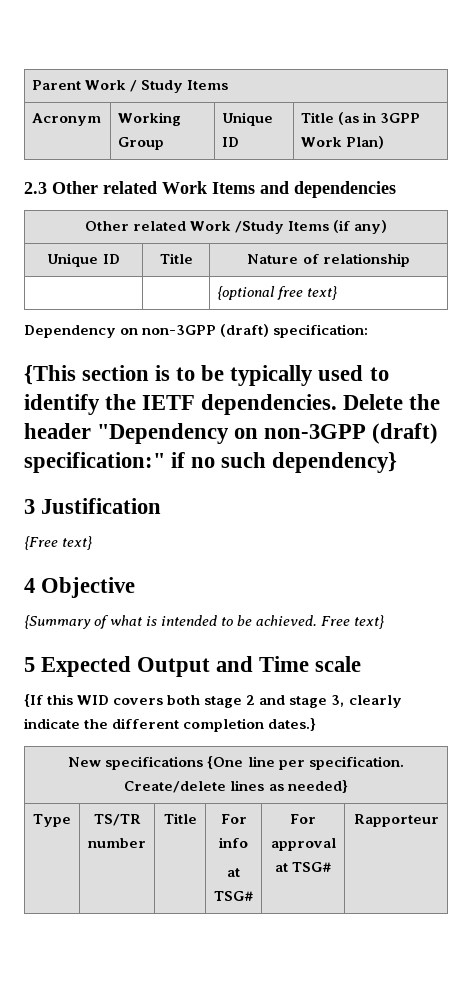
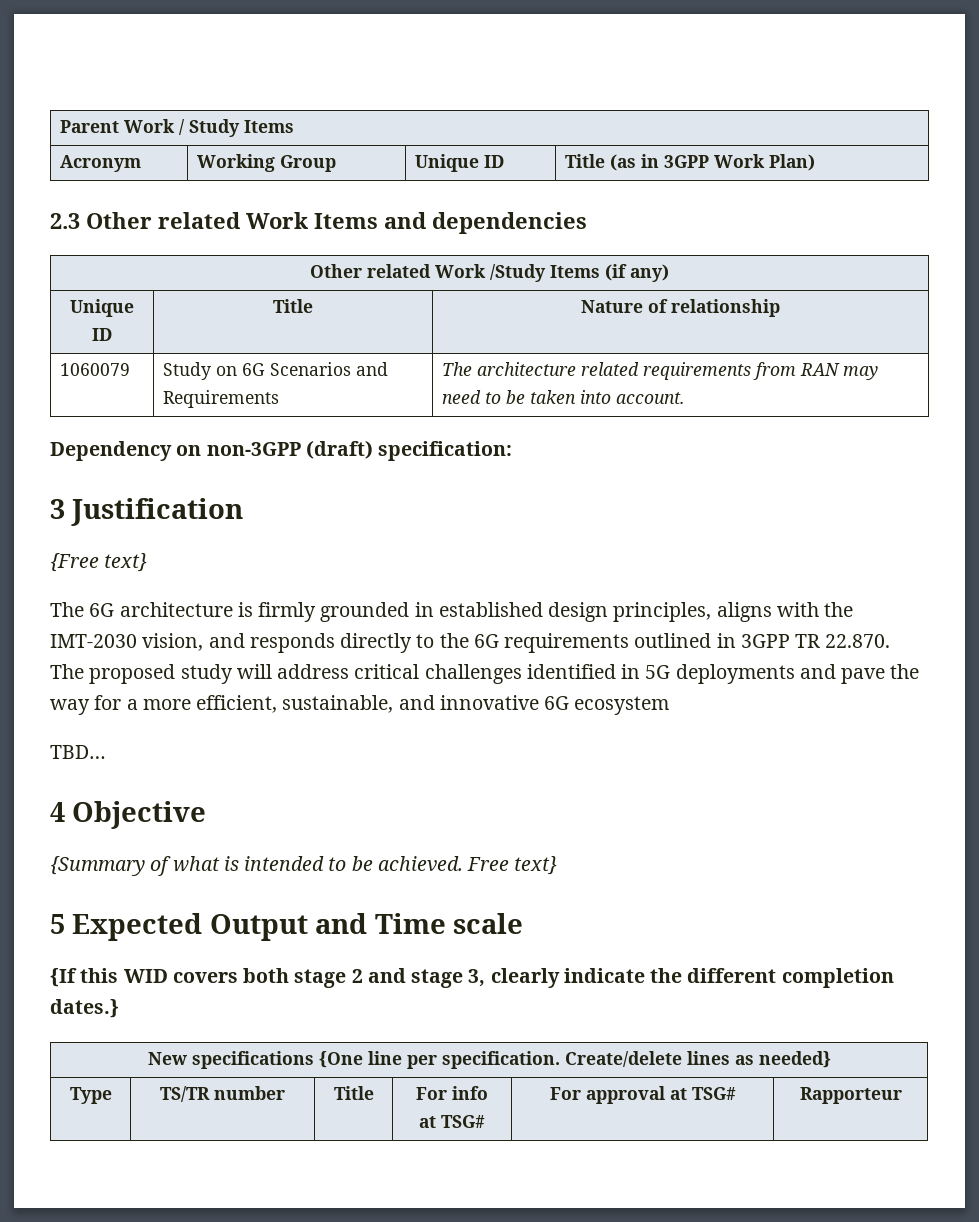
[217,286,338,300] | | {optional free text} -> [60,363,131,376] [163,362,389,380] [163,390,280,408] [442,362,879,380] [442,390,685,404] 1060079 | Study on 6G Scenarios and Requirements | The architecture related requirements from RAN may need to be taken into account.
[24,365,389,386] [24,394,441,415] [24,423,439,444] [24,452,398,473] [24,498,162,514] [24,536,93,550] {This section is to be typically used to identify the IETF dependencies. Delete the header "Dependency on non-3GPP (draft) specification:" if no such dependency} // 3 Justification // {Free text} -> [50,498,244,526] [50,553,148,572] [50,602,854,622] [50,633,891,653] [50,664,920,684] [50,695,670,715] [50,745,106,759] 3 Justification // {Free text} // The 6G architecture is firmly grounded in established design principles, aligns with the IMT-2030 vision, and responds directly to the 6G requirements outlined in 3GPP TR 22.870. The proposed study will address critical challenges identified in 5G deployments and pave the way for a more efficient, sustainable, and innovative 6G ecosystem // TBD…

